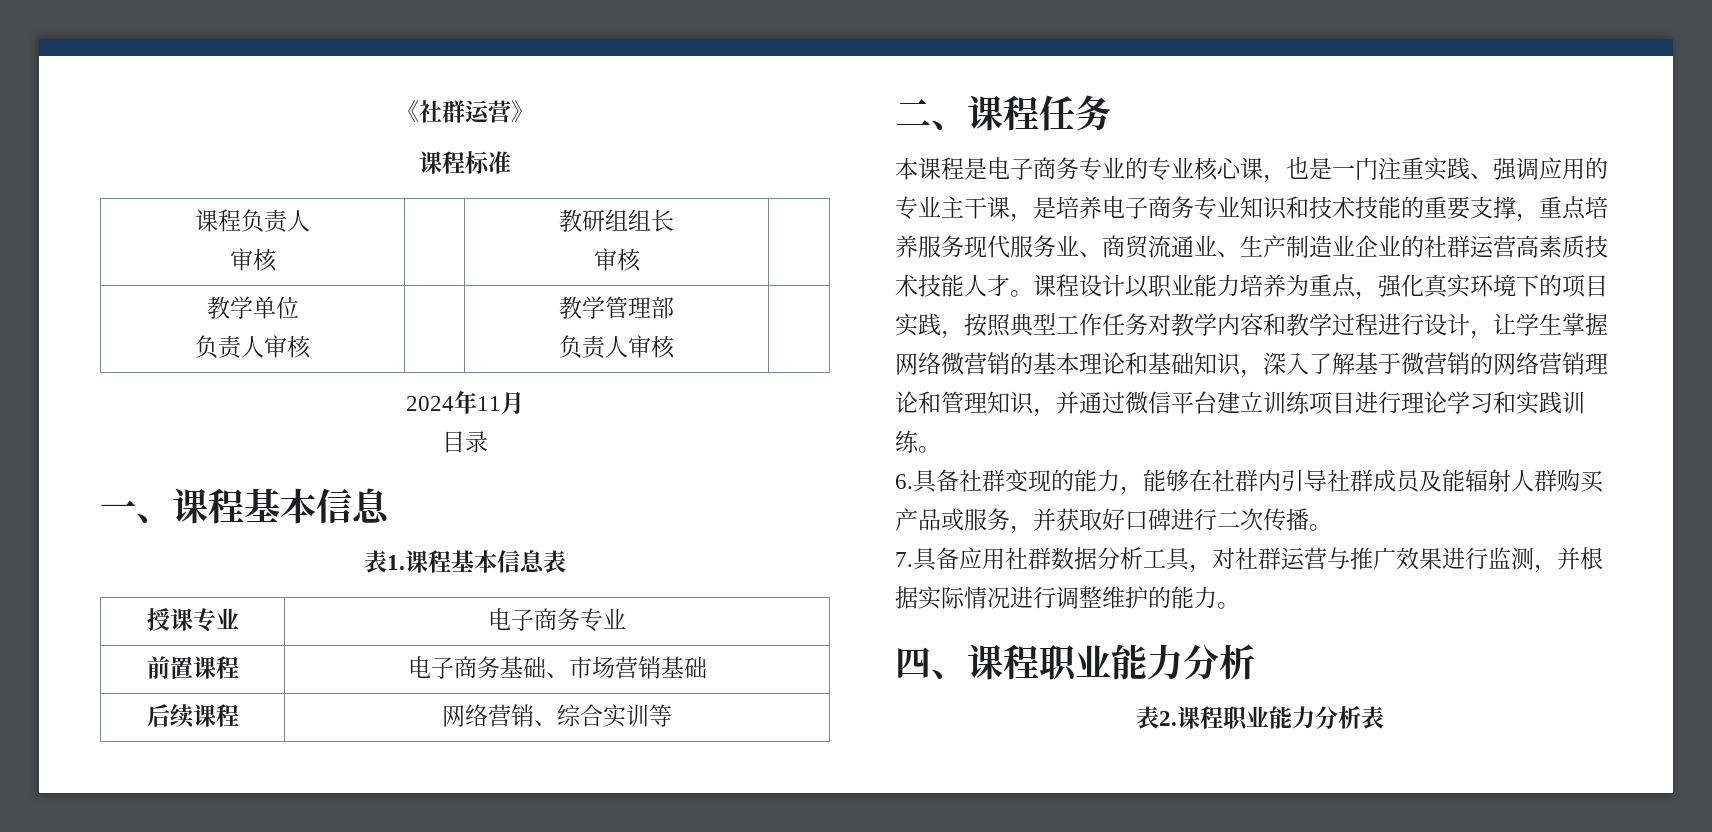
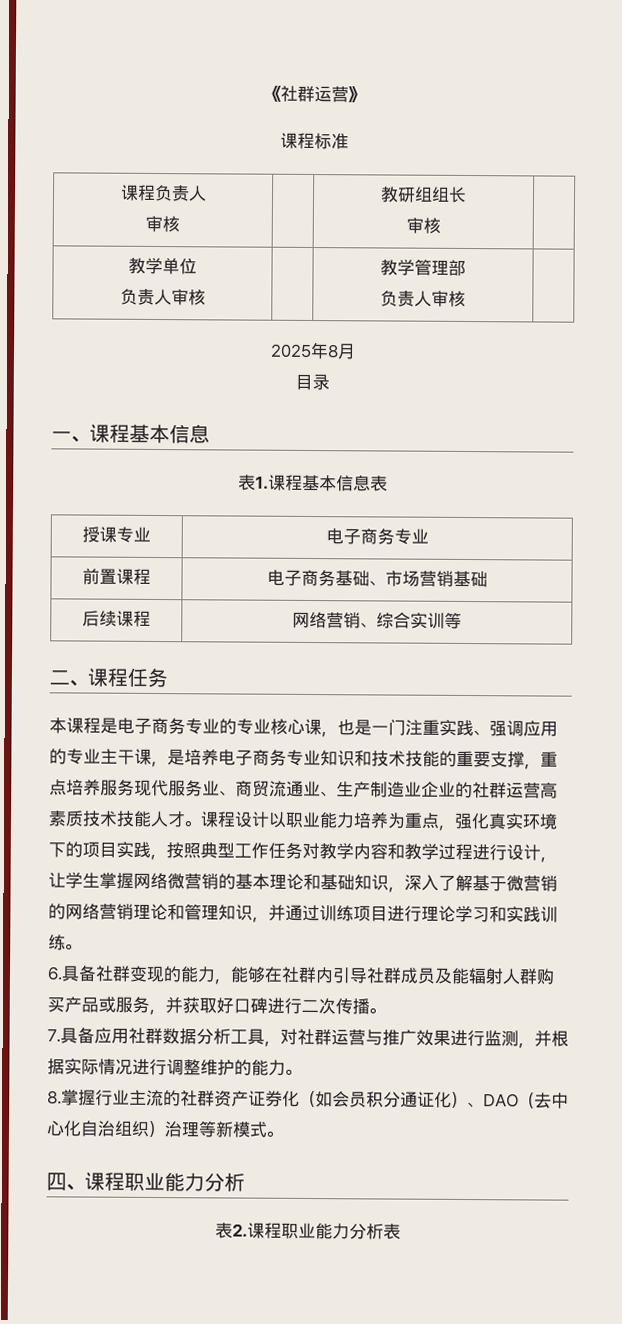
[406,390,501,414] 2024年11 -> [270,341,339,360] 2025年8
[1125,391,1263,414] 微信平台建立 -> (320, 913) none
(1240, 605) none -> [47,1089,569,1109] [46,1120,283,1138] // 8.掌握行业主流的社群资产证券化（如会员积分通证化）、DAO（去中心化自治组织）治理等新模式。

